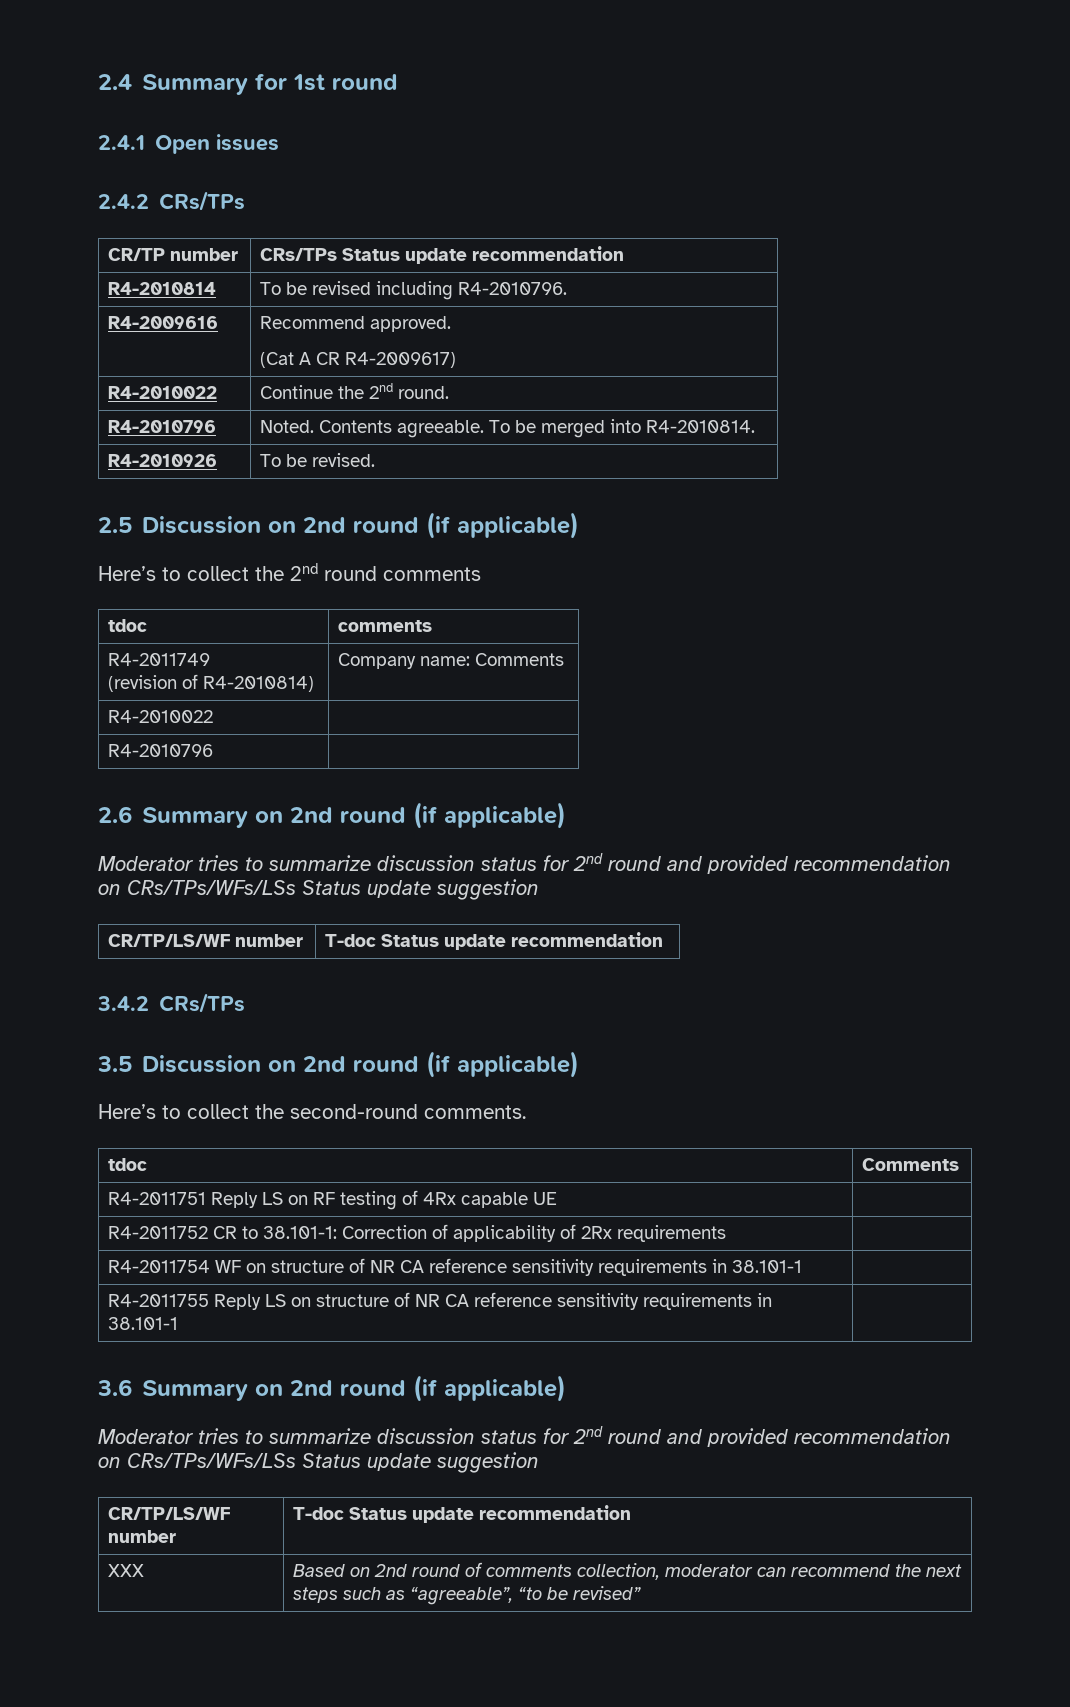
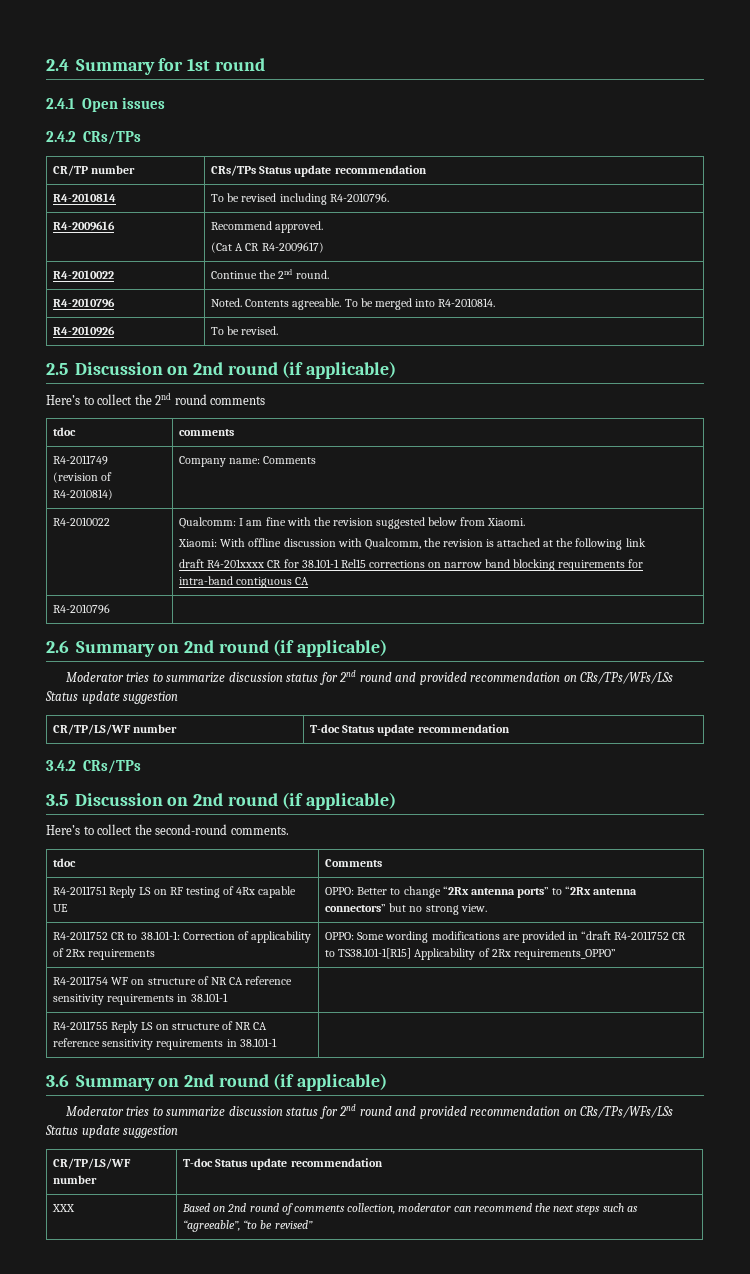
(214, 716) none -> [179,517,526,529] [178,538,646,550] [179,559,644,571] [179,576,310,588] Qualcomm: I am fine with the revision suggested below from Xiaomi. // Xiaomi: With offline discussion with Qualcomm, the revision is attached at the following link // draft R4-201xxxx CR for 38.101-1 Rel15 corrections on narrow band blocking requirements for intra-band contiguous CA
(558, 1198) none -> [325,886,638,898] [325,903,487,915] OPPO: Better to change “2Rx antenna ports” to “2Rx antenna connectors” but no strong view.
(727, 1233) none -> [325,931,687,943] [325,948,616,960] OPPO: Some wording modifications are provided in “draft R4-2011752 CR to TS38.101-1[R15] Applicability of 2Rx requirements_OPPO”

